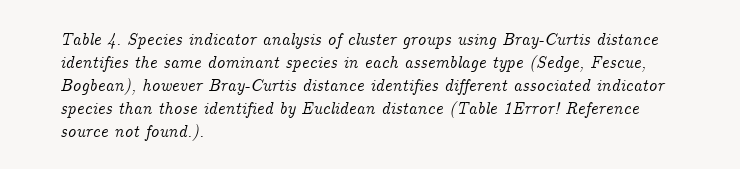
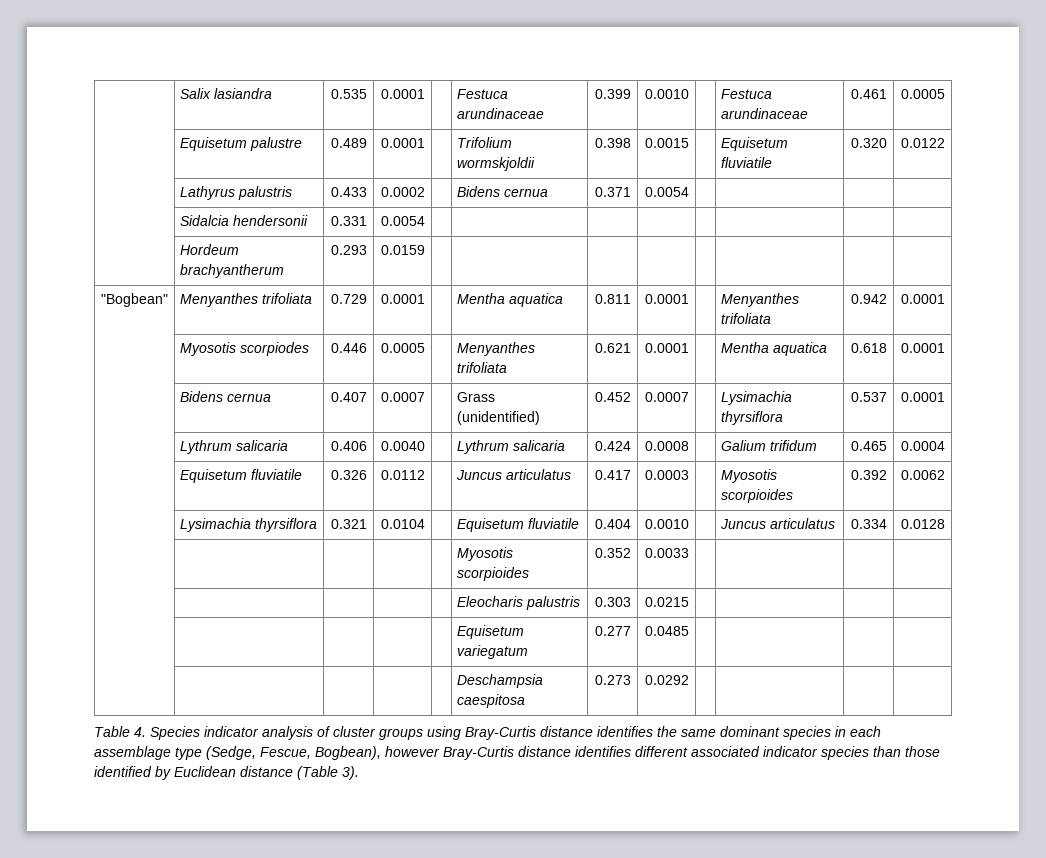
(60, 39) none -> [180,88,273,99] [330,89,367,99] [380,89,425,99] [457,89,509,99] [457,108,545,119] [594,89,631,99] [644,89,689,99] [721,89,773,99] [721,108,809,119] [850,89,887,99] [900,89,945,99] [180,137,303,151] [330,138,367,148] [380,138,425,148] [457,137,513,148] [457,157,536,171] [594,138,631,148] [644,138,689,148] [721,137,789,151] [721,157,773,168] [850,138,887,148] [900,138,945,148] [180,186,293,200] [330,187,367,197] [380,187,425,197] [457,186,549,197] [594,187,631,197] [644,187,689,197] [180,215,309,226] [330,216,367,226] [380,216,425,226] [180,244,240,255] [180,264,285,278] [330,245,367,255] [380,245,425,255] [101,293,168,307] [180,293,313,307] [330,294,367,304] [380,294,425,304] [457,293,564,307] [594,294,631,304] [644,294,689,304] [721,293,800,307] [721,313,772,324] [850,294,887,304] [900,294,945,304] [180,342,310,356] [330,343,367,353] [380,343,425,353] [457,342,536,356] [457,362,508,373] [594,343,631,353] [644,343,689,353] [721,342,828,356] [850,343,887,353] [900,343,945,353] [180,391,272,402] [330,392,367,402] [380,392,425,402] [457,392,496,402] [457,411,541,425] [594,392,631,402] [644,392,689,402] [721,391,793,405] [721,411,784,425] [850,392,887,402] [900,392,945,402] [180,440,289,454] [330,441,367,451] [380,441,425,451] [457,440,566,454] [594,441,631,451] [644,441,689,451] [721,440,818,451] [850,441,887,451] [900,441,945,451] [180,469,303,483] [330,470,367,480] [380,470,425,480] [456,469,572,480] [594,470,631,480] [644,470,689,480] [721,469,778,483] [721,489,794,503] [850,470,887,480] [900,470,945,480] [180,518,318,532] [330,519,367,529] [380,519,425,529] [457,518,580,532] [594,519,631,529] [644,519,689,529] [720,518,836,529] [850,519,887,529] [900,519,945,529] [457,547,514,561] [457,567,530,581] [594,548,631,558] [644,548,689,558] [457,596,581,610] [594,597,631,607] [644,597,689,607] [457,625,525,639] [457,645,529,659] [594,626,631,636] [644,626,689,636] [457,674,544,688] [457,694,526,708] [594,675,631,685] [644,675,689,685] | Salix lasiandra | 0.535 | 0.0001 | | Festuca arundinaceae | 0.399 | 0.0010 | | Festuca arundinaceae | 0.461 | 0.0005 // | Equisetum palustre | 0.489 | 0.0001 | | Trifolium wormskjoldii | 0.398 | 0.0015 | | Equisetum fluviatile | 0.320 | 0.0122 // | Lathyrus palustris | 0.433 | 0.0002 | | Bidens cernua | 0.371 | 0.0054 | | | | // | Sidalcia hendersonii | 0.331 | 0.0054 | | | | | | | | // | Hordeum brachyantherum | 0.293 | 0.0159 | | | | | | | | // "Bogbean" | Menyanthes trifoliata | 0.729 | 0.0001 | | Mentha aquatica | 0.811 | 0.0001 | | Menyanthes trifoliata | 0.942 | 0.0001 // | Myosotis scorpiodes | 0.446 | 0.0005 | | Menyanthes trifoliata | 0.621 | 0.0001 | | Mentha aquatica | 0.618 | 0.0001 // | Bidens cernua | 0.407 | 0.0007 | | Grass (unidentified) | 0.452 | 0.0007 | | Lysimachia thyrsiflora | 0.537 | 0.0001 // | Lythrum salicaria | 0.406 | 0.0040 | | Lythrum salicaria | 0.424 | 0.0008 | | Galium trifidum | 0.465 | 0.0004 // | Equisetum fluviatile | 0.326 | 0.0112 | | Juncus articulatus | 0.417 | 0.0003 | | Myosotis scorpioides | 0.392 | 0.0062 // | Lysimachia thyrsiflora | 0.321 | 0.0104 | | Equisetum fluviatile | 0.404 | 0.0010 | | Juncus articulatus | 0.334 | 0.0128 // | | | | | Myosotis scorpioides | 0.352 | 0.0033 | | | | // | | | | | Eleocharis palustris | 0.303 | 0.0215 | | | | // | | | | | Equisetum variegatum | 0.277 | 0.0485 | | | | // | | | | | Deschampsia caespitosa | 0.273 | 0.0292 | | | | //
[503,102,639,118] [60,124,204,141] 1Error! Reference source not found.). -> [342,766,359,780] 3).

